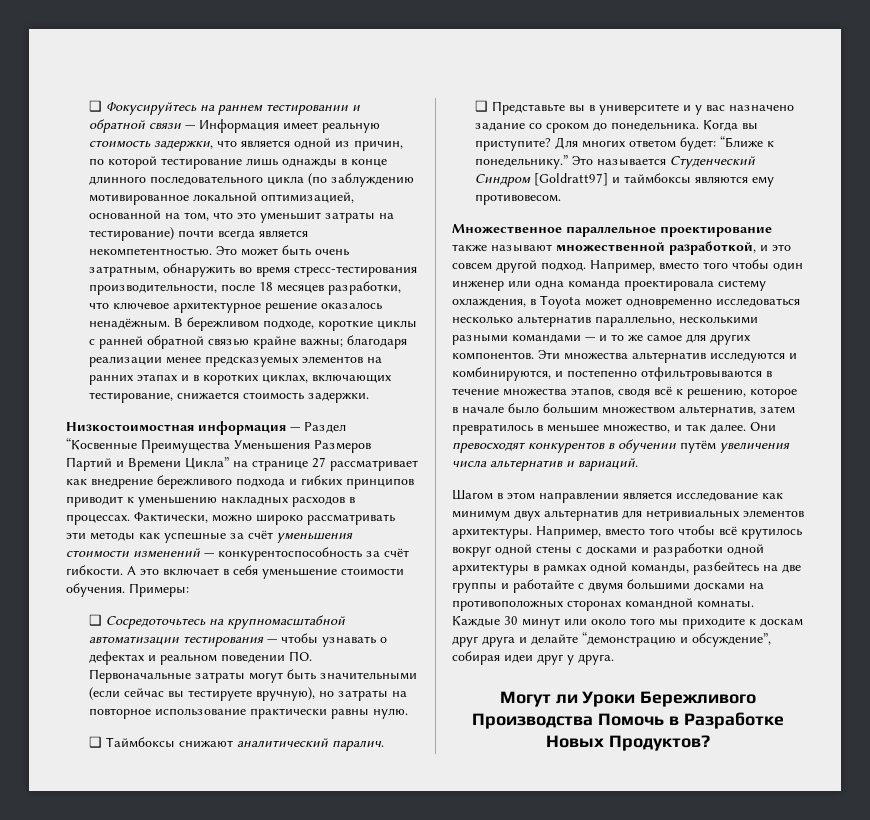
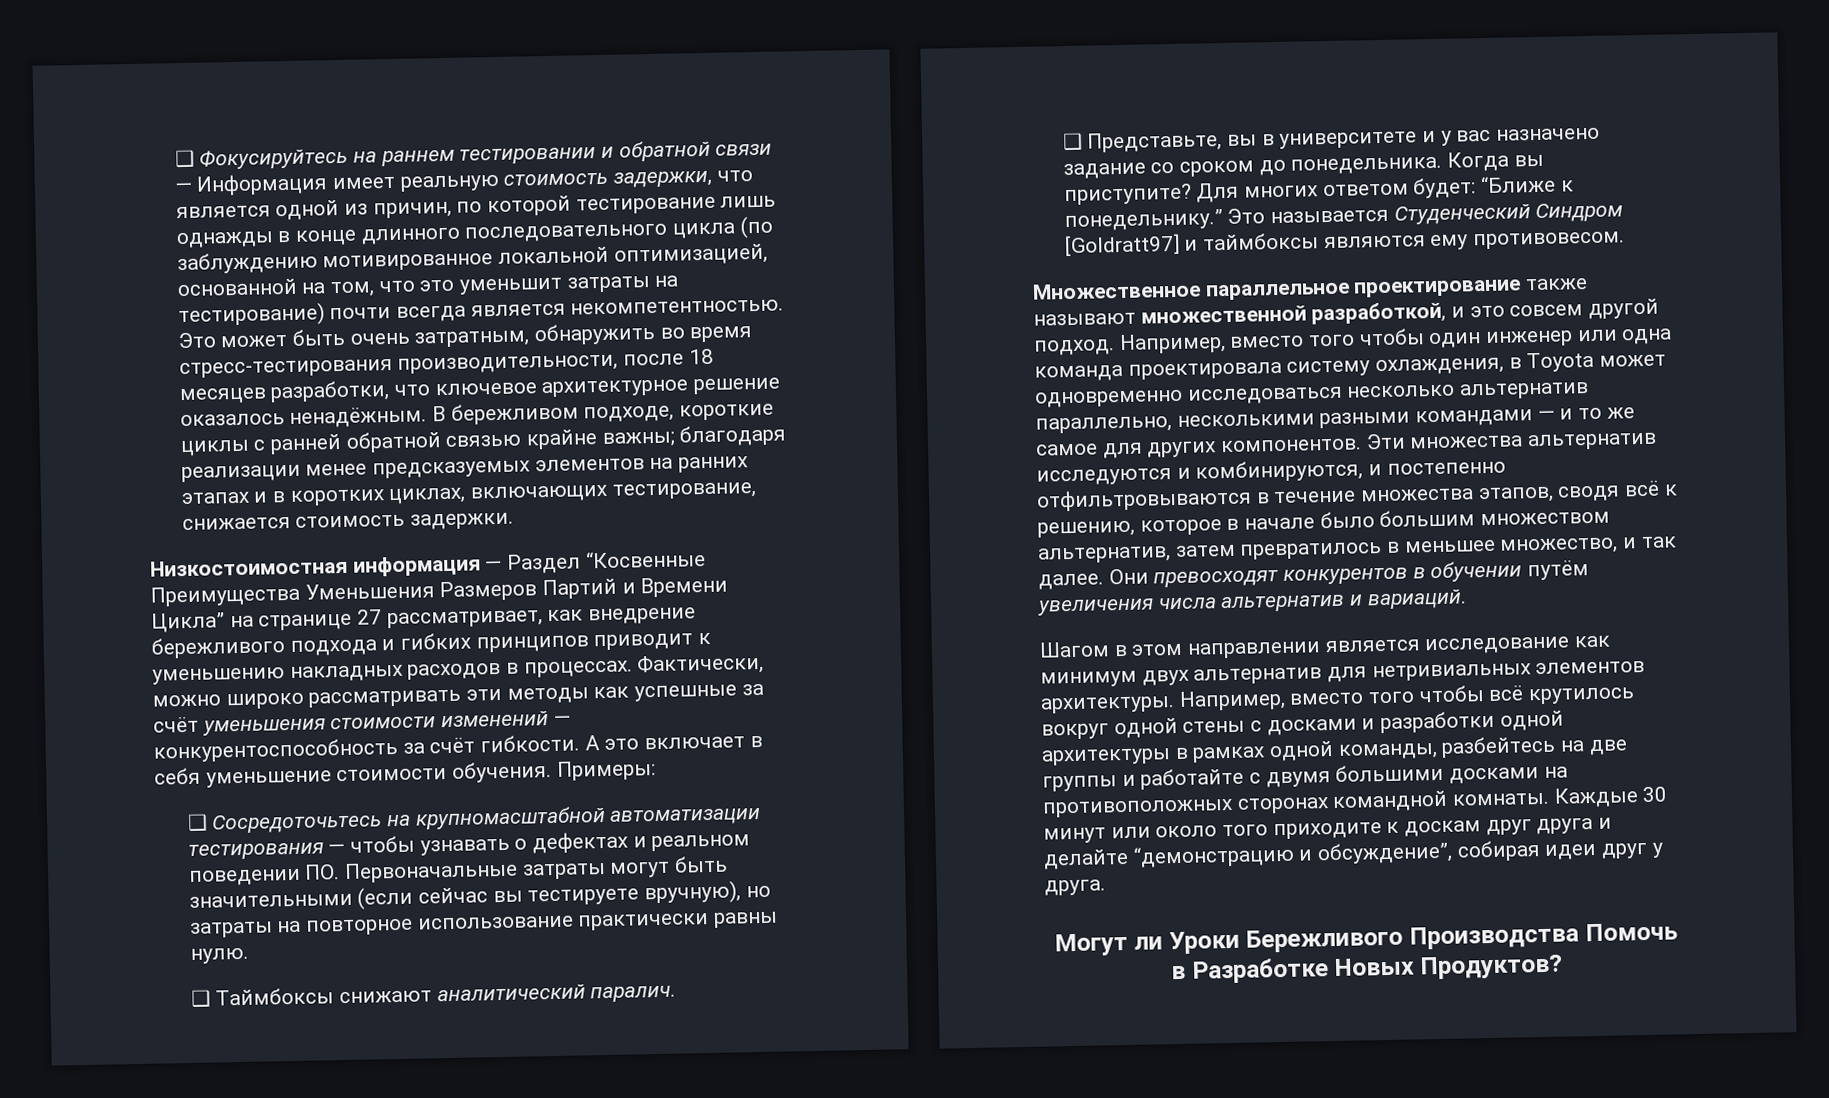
[330,460,418,471] рассматривает -> [386,610,543,629] рассматривает,
[492,101,566,115] Представьте -> [1087,131,1223,153] Представьте,
[659,619,678,626] мы -> (1269, 830) none

